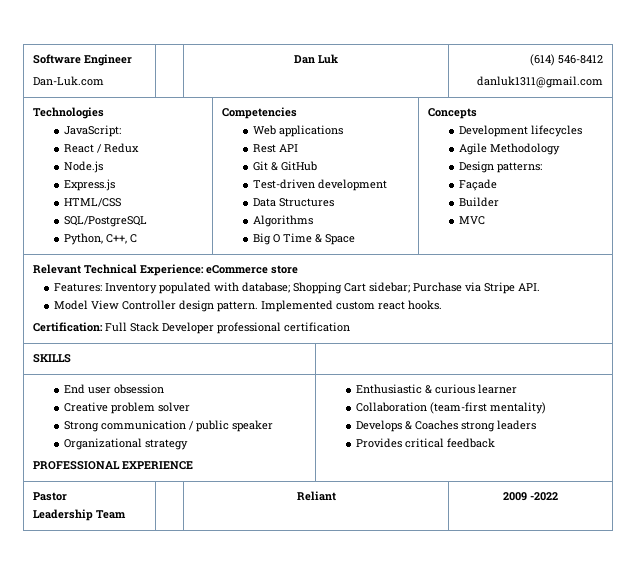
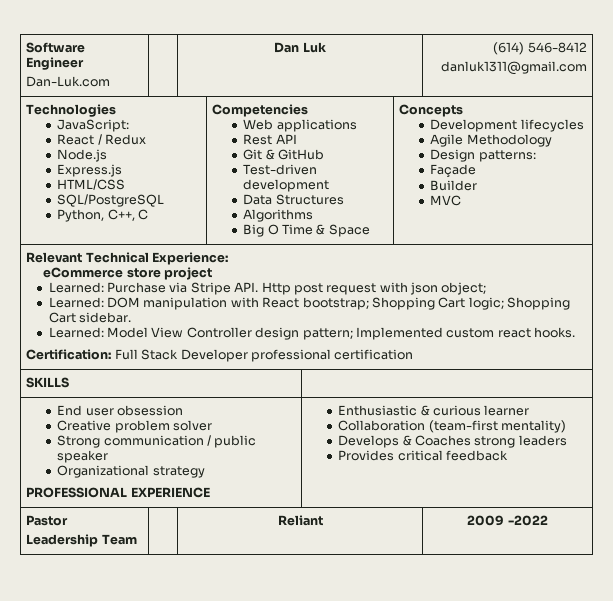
(204, 270) none -> (229, 258) //
[54,282,541,294] // Features: Inventory populated with database; Shopping Cart sidebar; Purchase via Stripe API. // -> [164,267,213,280] [48,282,487,295] [48,297,571,310] [48,312,132,323] [48,327,104,338] project // Learned: Purchase via Stripe API. Http post request with json object; // Learned: DOM manipulation with React bootstrap; Shopping Cart logic; Shopping Cart sidebar. // Learned:
[217,301,259,312] pattern. -> [302,328,353,340] pattern;

